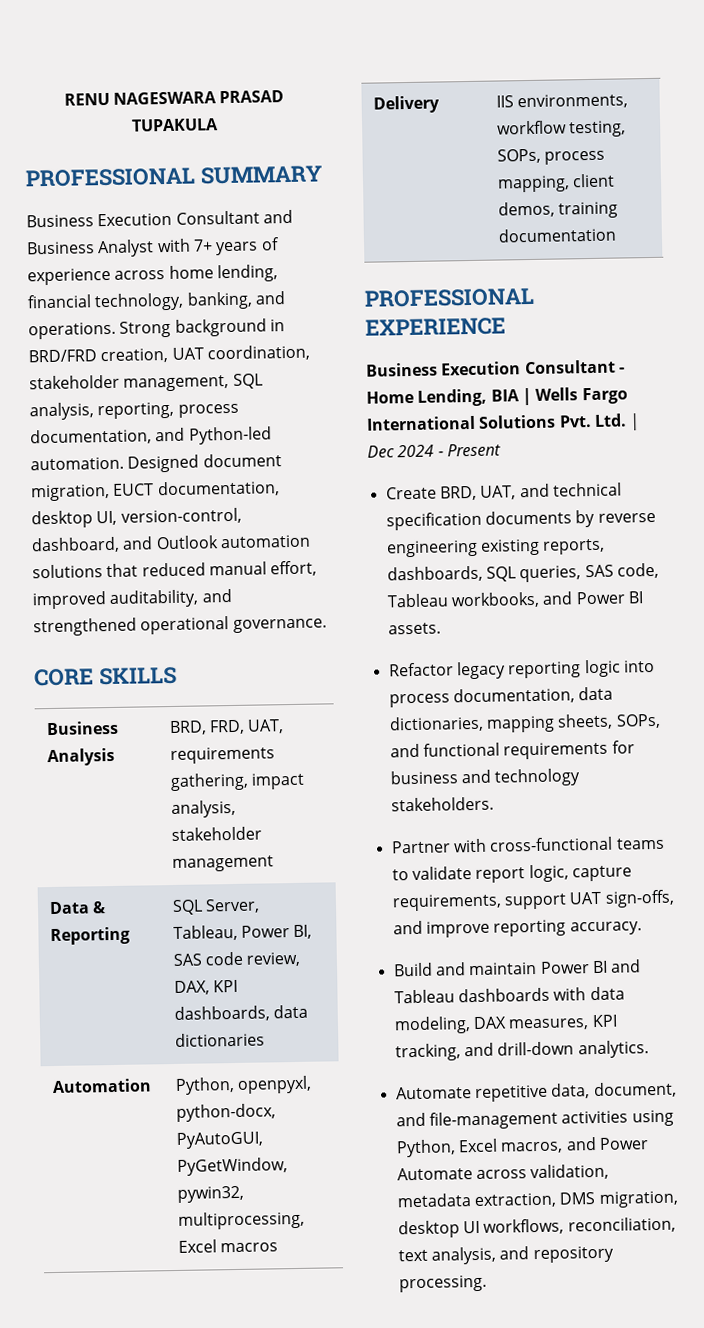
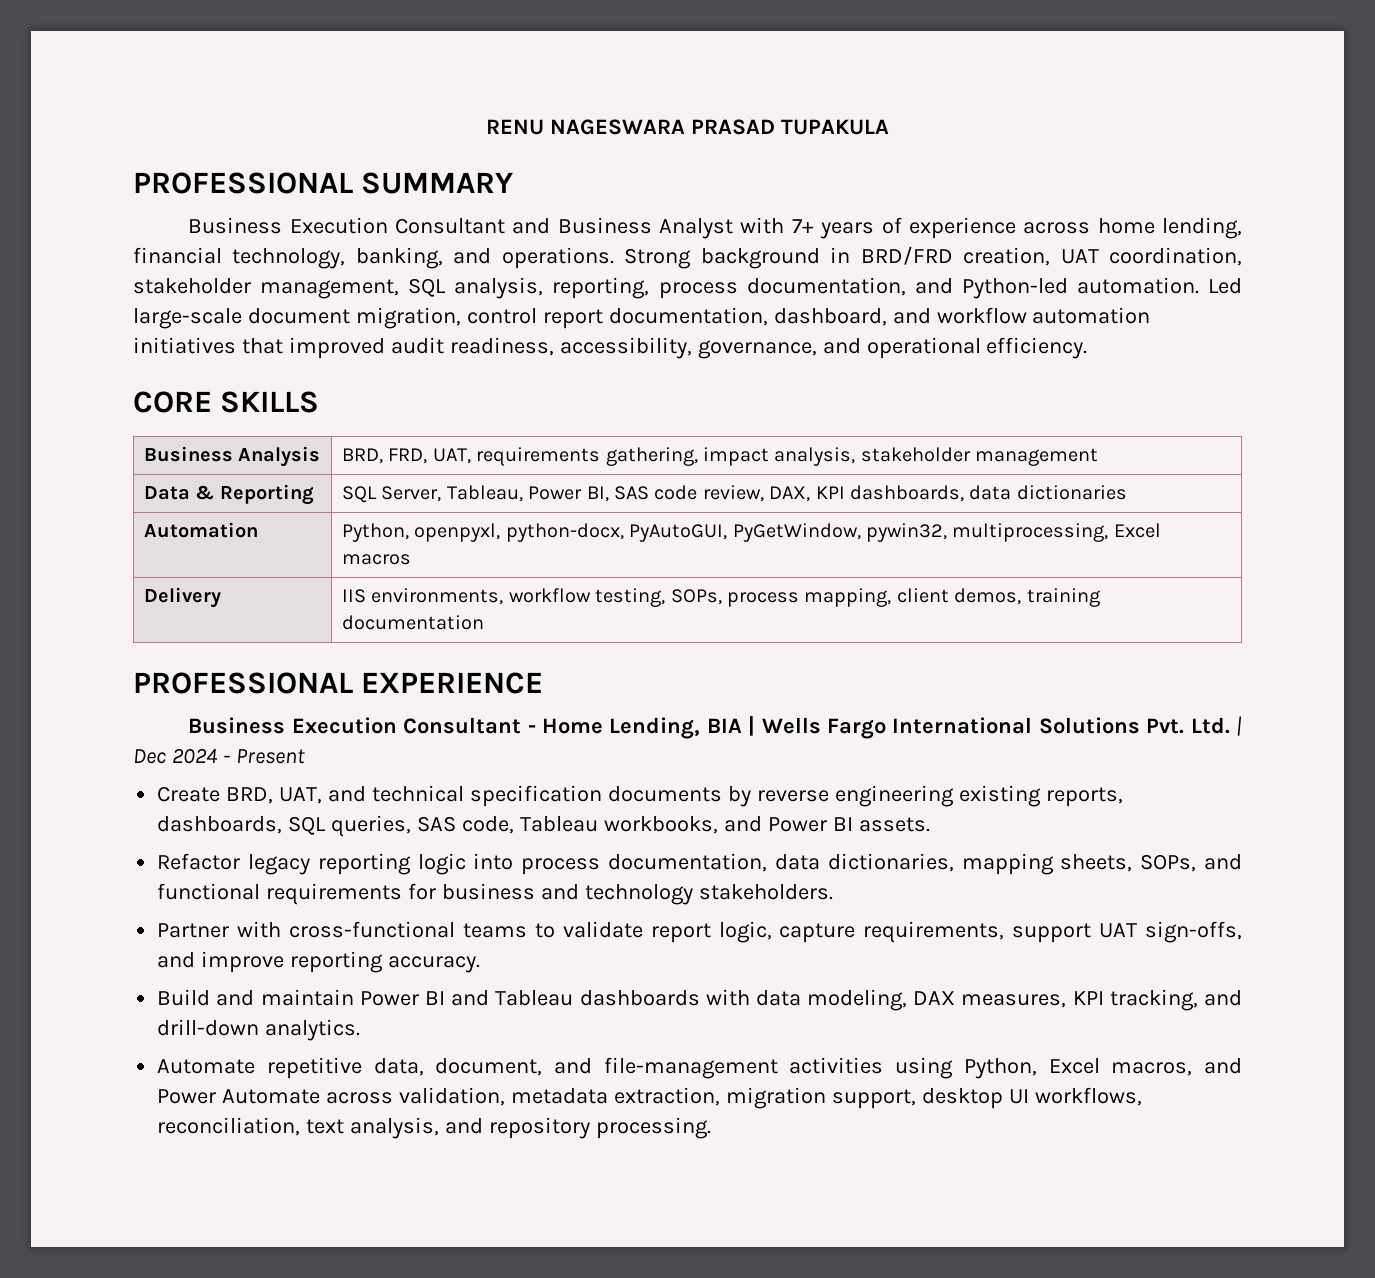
[127,453,282,473] [30,480,280,502] [31,507,242,529] [31,534,311,554] [32,560,318,579] [32,588,232,610] [33,616,327,637] Designed document migration, EUCT documentation, desktop UI, version-control, dashboard, and Outlook automation solutions that reduced manual effort, improved auditability, and strengthened operational governance. -> [1208,278,1242,294] [133,307,1151,329] [133,337,1088,359] Led large-scale document migration, control report documentation, dashboard, and workflow automation initiatives that improved audit readiness, accessibility, governance, and operational efficiency.
[559,1190,679,1208] DMS migration, -> [725,1087,916,1109] migration support,

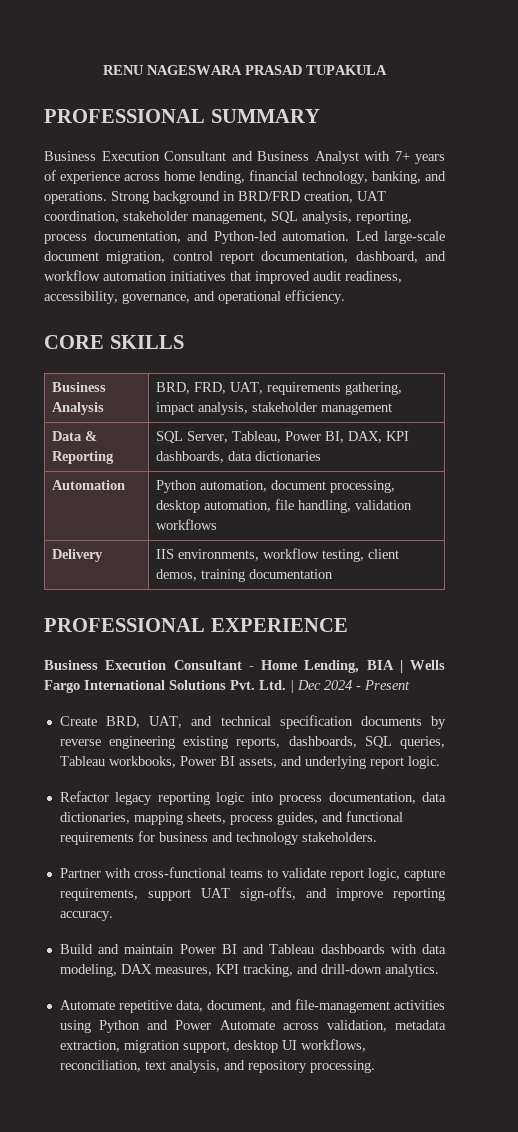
[614,485,764,502] SAS code review, -> (345, 437) none
[342,523,1161,542] [342,554,412,565] Python, openpyxl, python-docx, PyAutoGUI, PyGetWindow, pywin32, multiprocessing, Excel macros -> [156,480,396,493] [156,499,413,513] [156,519,218,530] Python automation, document processing, desktop automation, file handling, validation workflows
[670,588,892,607] SOPs, process mapping, -> (365, 555) none
[417,816,514,834] SAS code, -> (446, 742) none
[723,816,930,832] and Power BI assets. -> [179,756,440,769] Power BI assets, and underlying report logic.
[1140,854,1197,872] SOPs, -> [229,812,318,825] process guides,
[963,1058,1193,1079] Python, Excel macros, -> [99,1020,141,1033] Python

